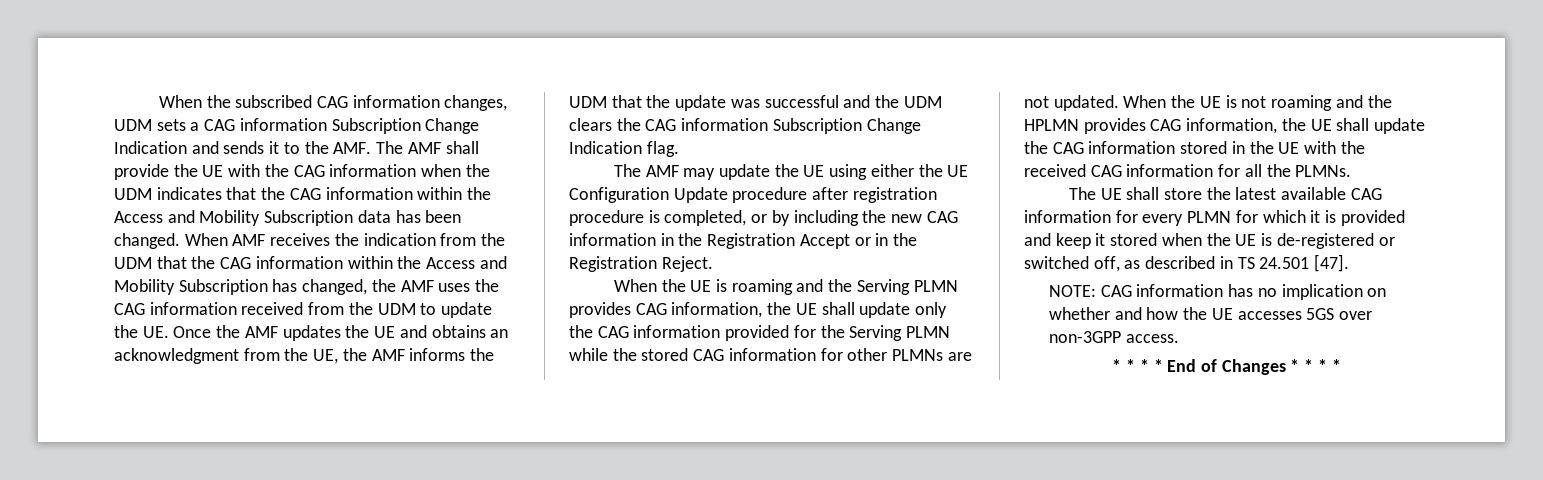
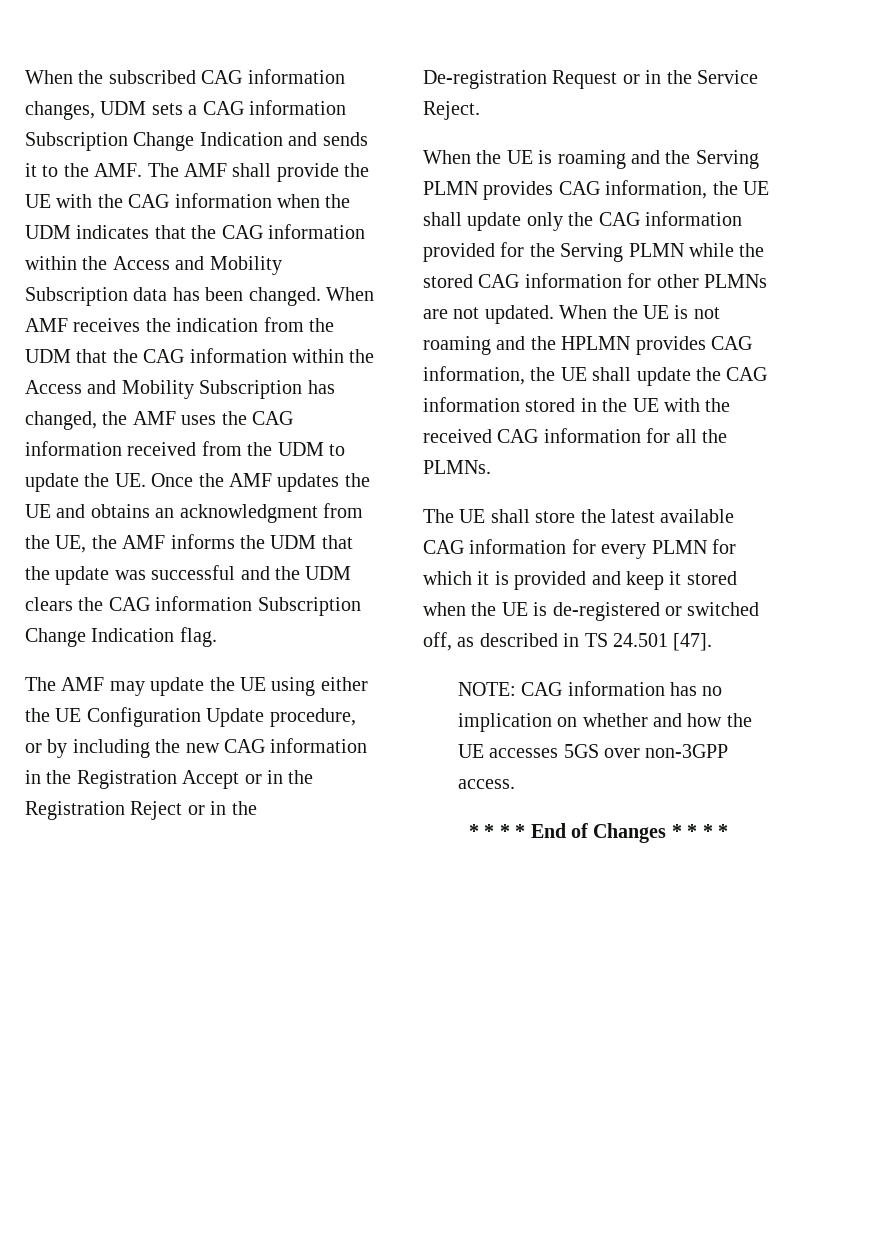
[732,187,937,203] [569,210,747,226] procedure after registration procedure is completed, -> [269,708,356,727] procedure,
(657, 264) none -> [130,801,257,820] [423,70,758,89] Reject or in the De-registration Request or in the Service

